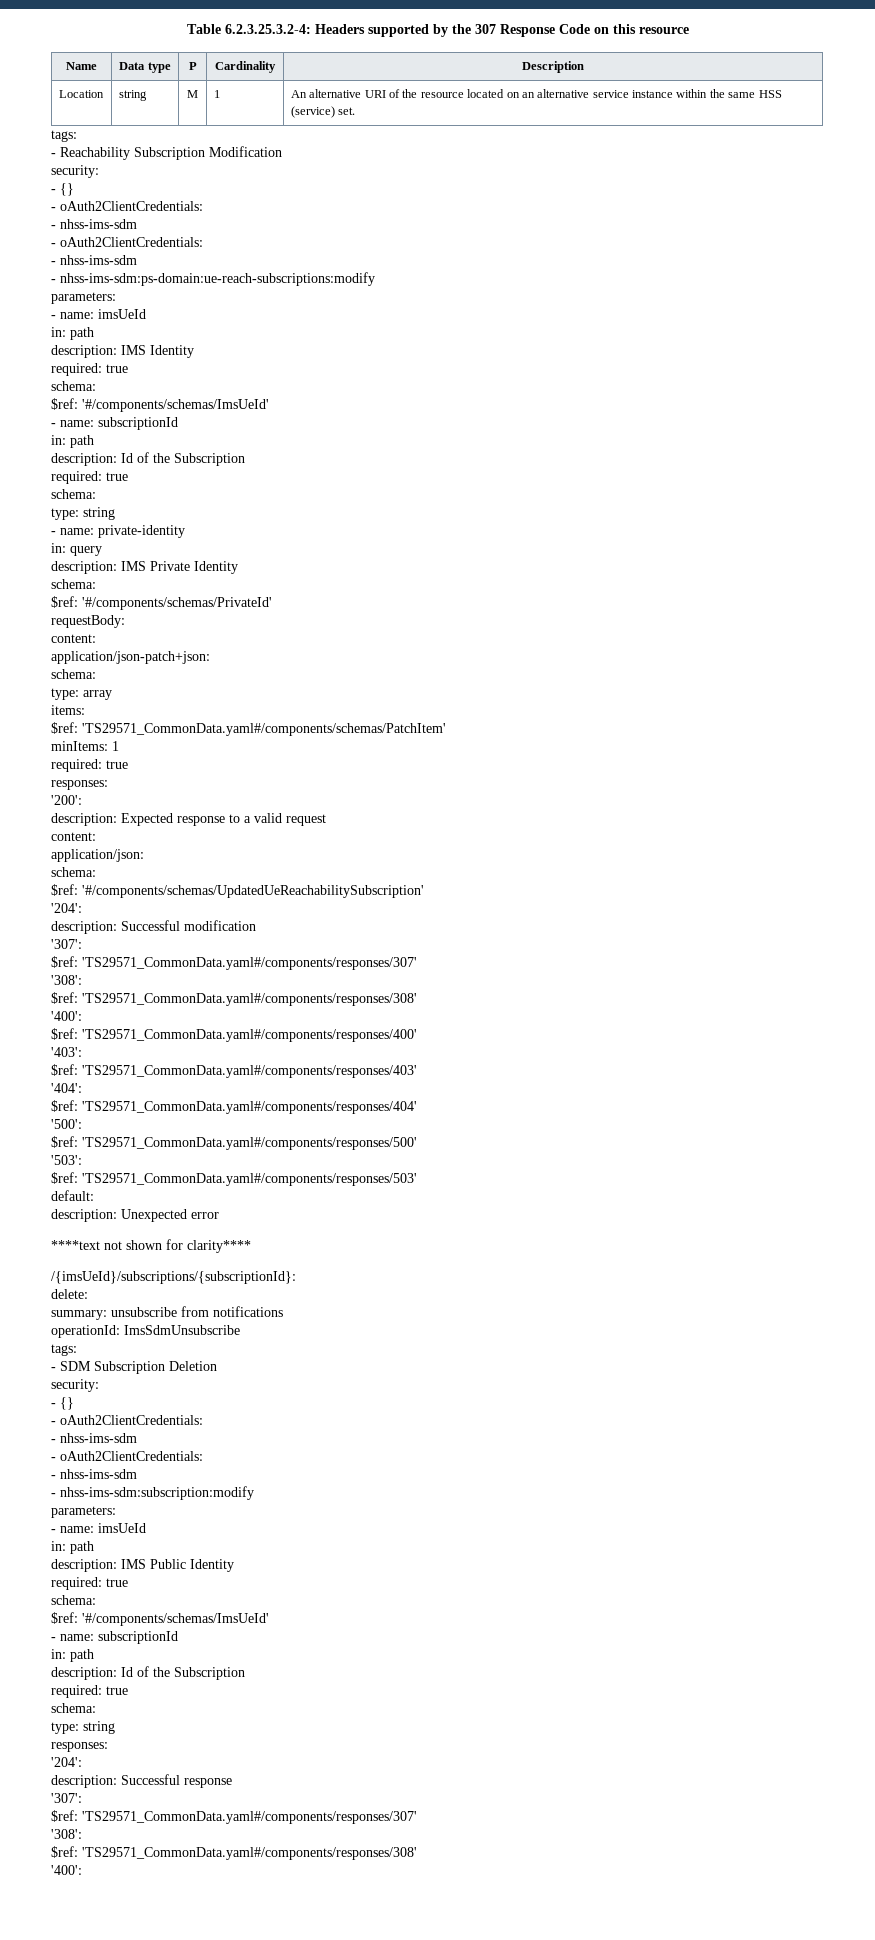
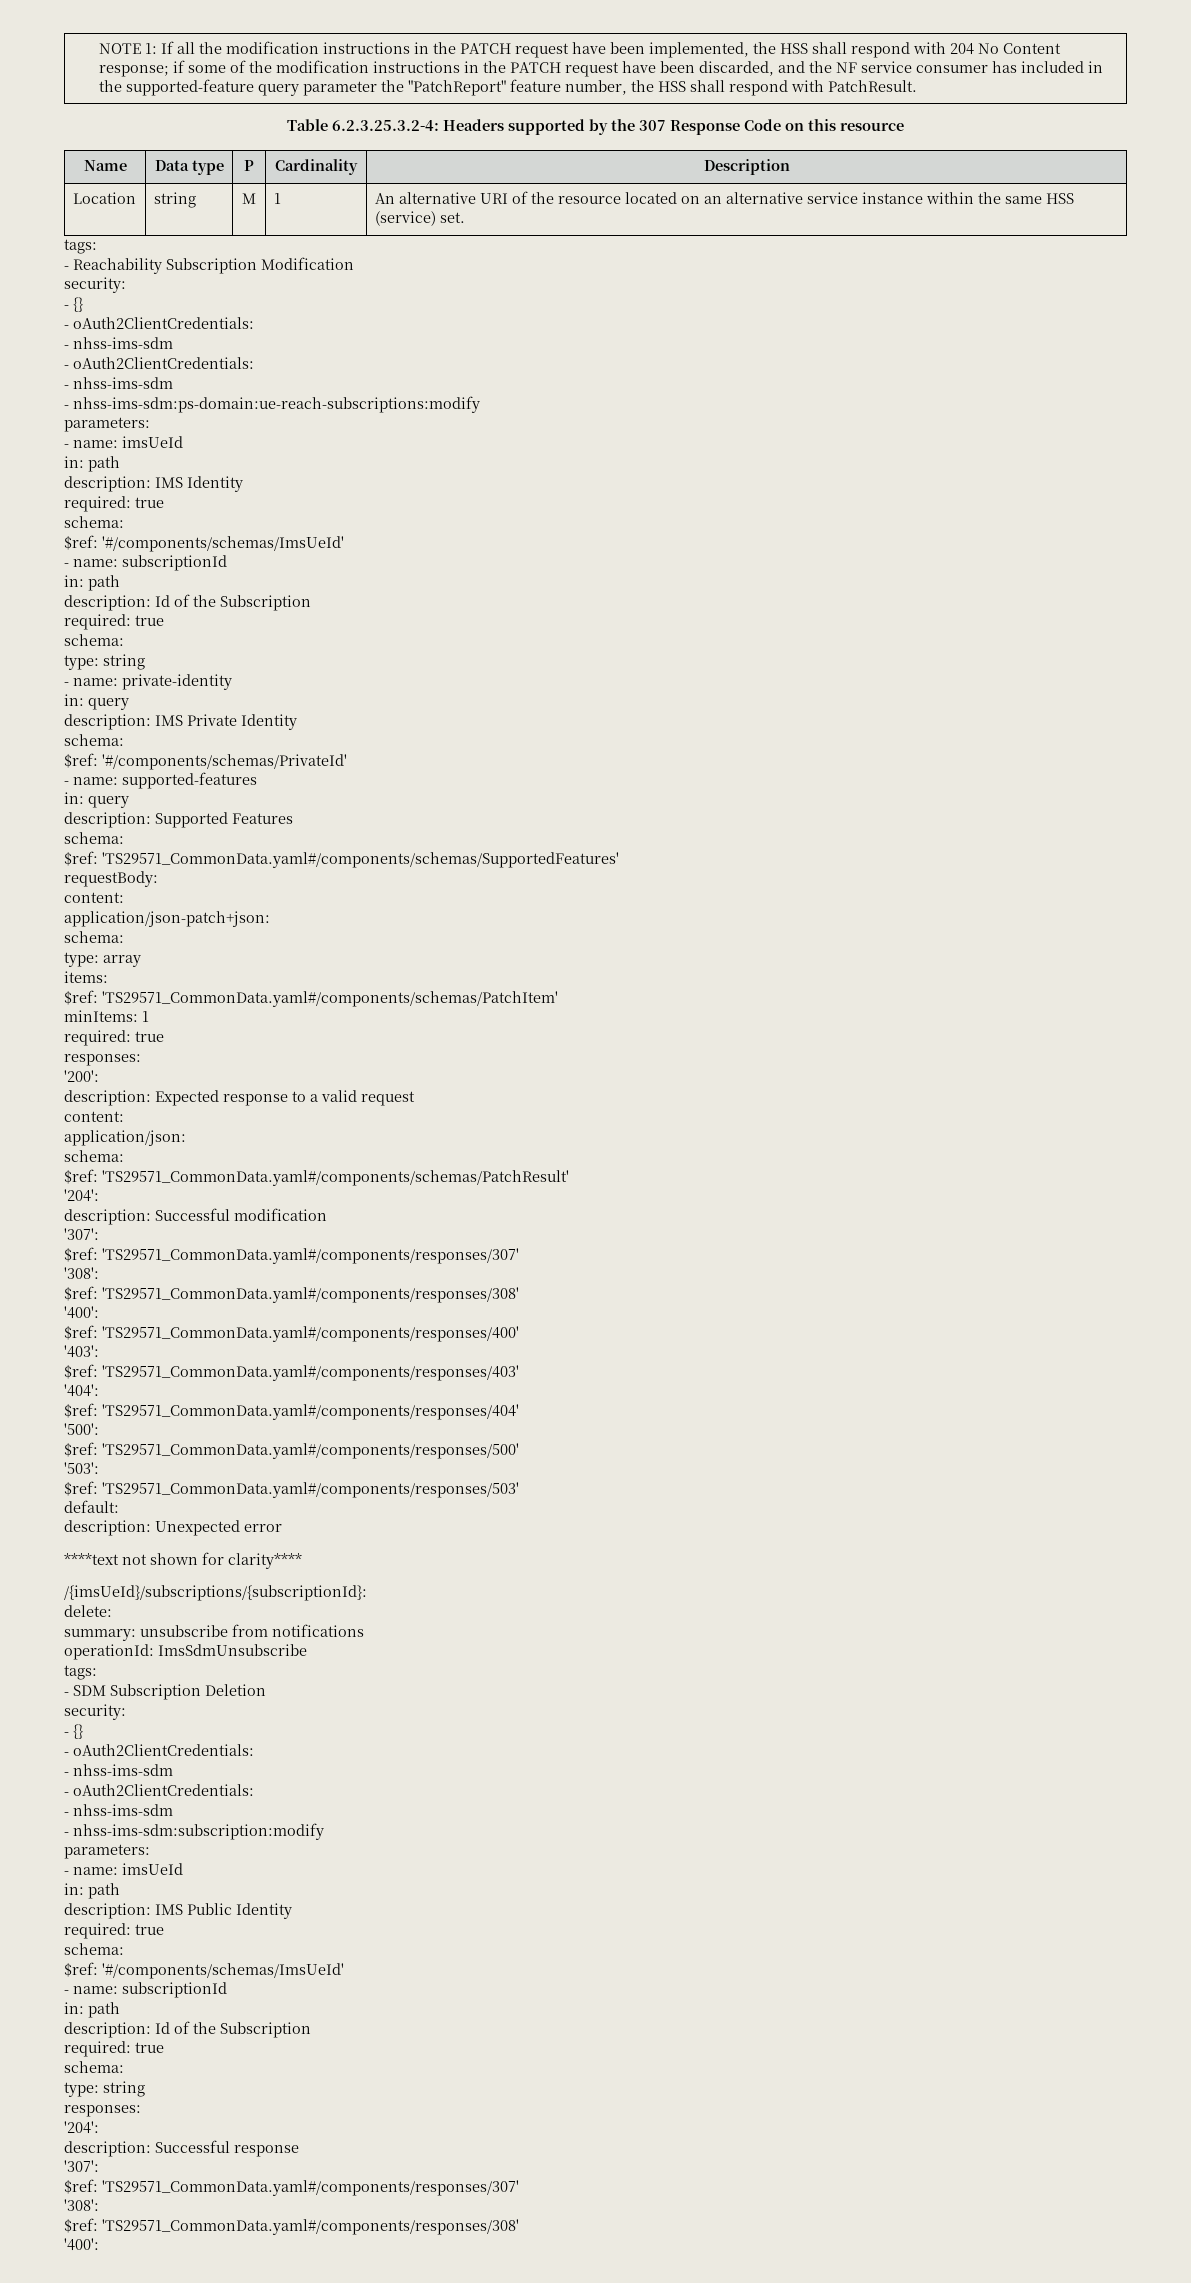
(186, 29) none -> [99,41,1062,58] [99,60,1104,77] [99,79,918,96] NOTE 1: If all the modification instructions in the PATCH request have been implemented, the HSS shall respond with 204 No Content response; if some of the modification instructions in the PATCH request have been discarded, and the NF service consumer has included in the supported-feature query parameter the "PatchReport" feature number, the HSS shall respond with PatchResult. //
(272, 603) none -> [64,772,257,789] [64,792,129,808] [64,812,293,828] [64,832,124,844] [64,851,619,868] // - name: supported-features // in: query // description: Supported Features // schema: // $ref: 'TS29571_CommonData.yaml#/components/schemas/SupportedFeatures'
[82,885,424,898] '#/components/schemas/UpdatedUeReachabilitySubscription' -> [102,1170,569,1186] 'TS29571_CommonData.yaml#/components/schemas/PatchResult'

